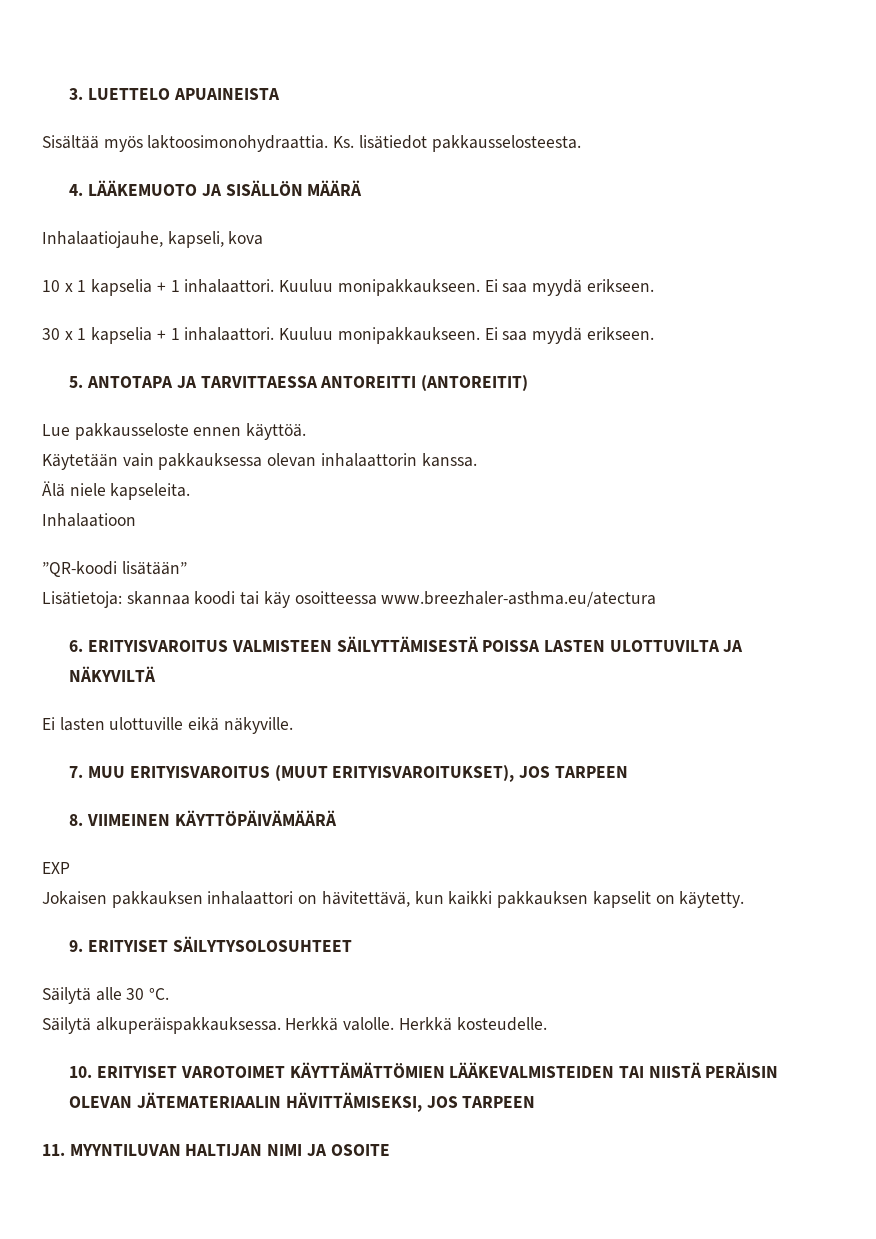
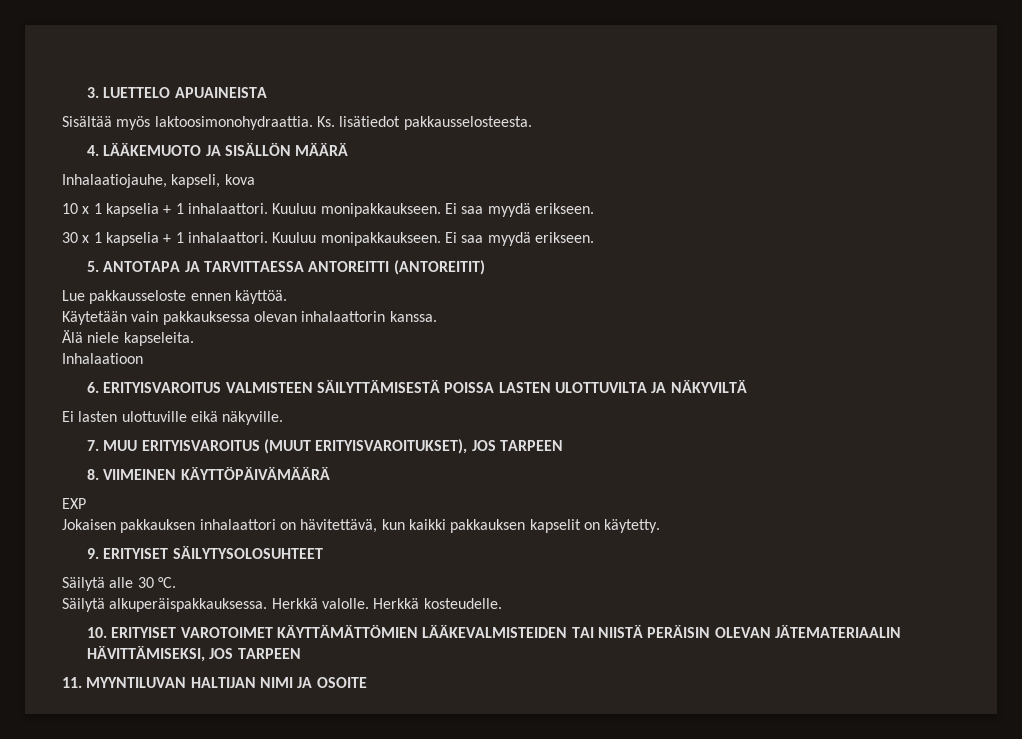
[42,561,187,577] [42,591,657,608] // ”QR-koodi lisätään” // Lisätietoja: skannaa koodi tai käy osoitteessa www.breezhaler-asthma.eu/atectura -> (143, 358) none

